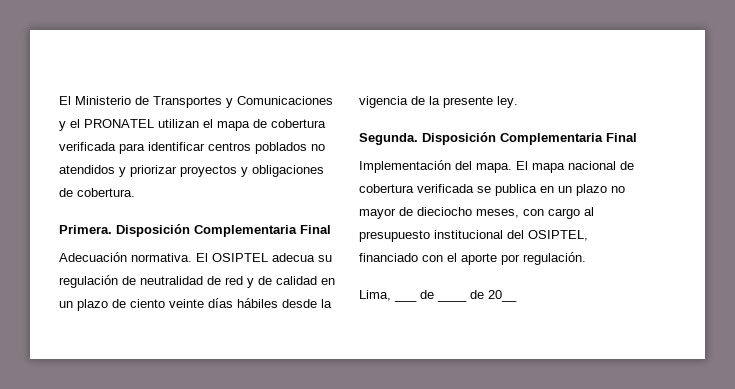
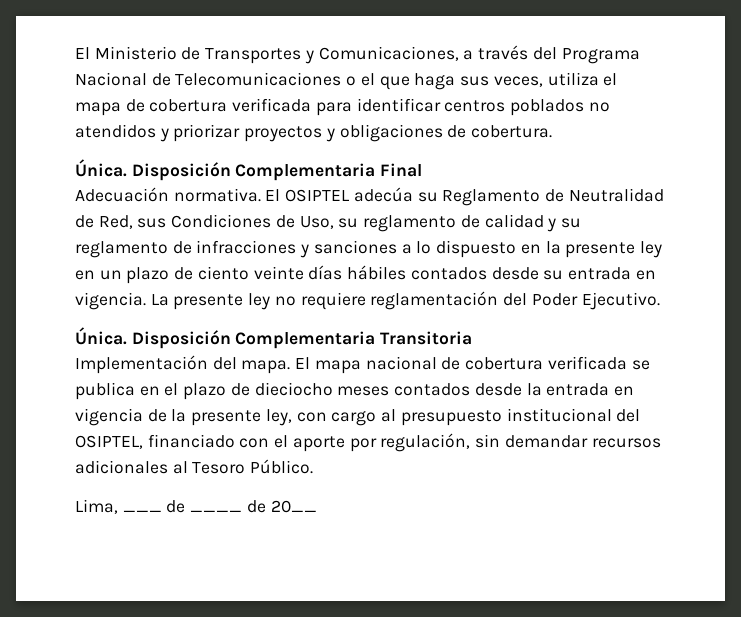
[237,96,333,105] [59,119,199,131] Comunicaciones y el PRONATEL utilizan -> [318,45,640,64] [75,72,599,90] Comunicaciones, a través del Programa Nacional de Telecomunicaciones o el que haga sus veces, utiliza
[59,225,112,234] Primera. -> [75,159,127,177] Única.
[272,253,332,262] [59,275,317,288] adecua su regulación de neutralidad de red y de calidad -> [353,187,664,206] [75,214,581,232] [75,240,662,258] adecúa su Reglamento de Neutralidad de Red, sus Condiciones de Uso, su reglamento de calidad y su reglamento de infracciones y sanciones a lo dispuesto en la presente ley
[282,299,332,308] [359,96,518,108] [359,132,637,145] desde la vigencia de la presente ley. // Segunda. Disposición Complementaria Final -> [410,267,656,280] [75,291,660,310] [75,327,473,349] contados desde su entrada en vigencia. La presente ley no requiere reglamentación del Poder Ejecutivo. // Única. Disposición Complementaria Transitoria
[558,184,625,196] [359,207,519,219] un plazo no mayor de dieciocho meses, -> [164,382,634,400] [75,408,292,426] el plazo de dieciocho meses contados desde la entrada en vigencia de la presente ley,
[523,252,586,265] regulación. -> [380,433,661,452] [75,459,314,474] regulación, sin demandar recursos adicionales al Tesoro Público.

